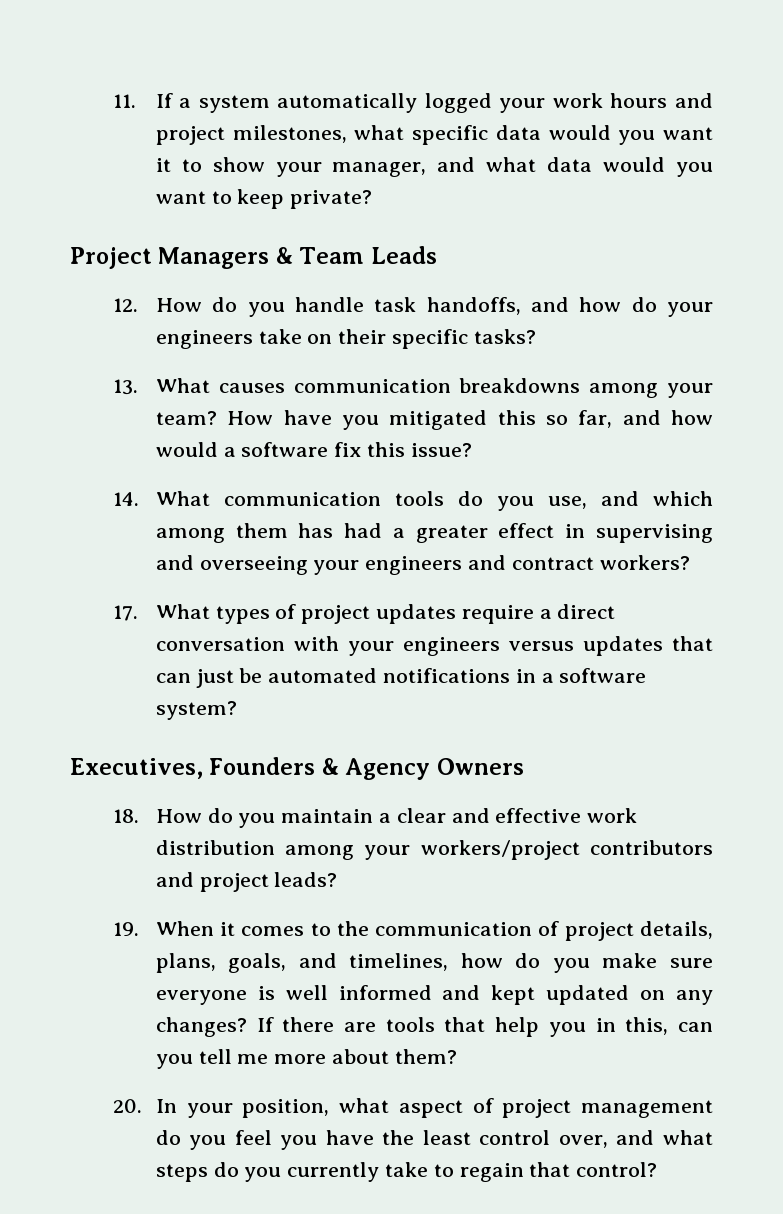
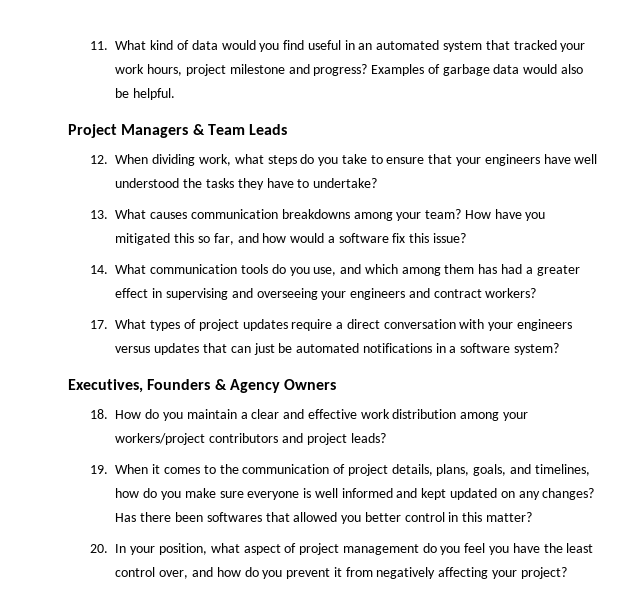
[155,93,713,113] [155,125,714,145] [155,157,713,177] [155,189,373,209] If a system automatically logged your work hours and project milestones, what specific data would you want it to show your manager, and what data would you want to keep private? -> [115,40,586,52] [115,64,584,76] [115,88,176,100] What kind of data would you find useful in an automated system that tracked your work hours, project milestone and progress? Examples of garbage data would also be helpful.
[155,297,713,317] [155,329,536,349] How do you handle task handoffs, and how do your engineers take on their specific tasks? -> [115,154,598,166] [115,178,378,190] When dividing work, what steps do you take to ensure that your engineers have well understood the tasks they have to undertake?
[256,1017,713,1037] [155,1049,457,1069] If there are tools that help you in this, can you tell me more about them? -> [115,512,533,524] Has there been softwares that allowed you better control in this matter?
[663,1130,714,1145] [155,1162,658,1182] what steps do you currently take to regain that control? -> [216,567,567,579] how do you prevent it from negatively affecting your project?

